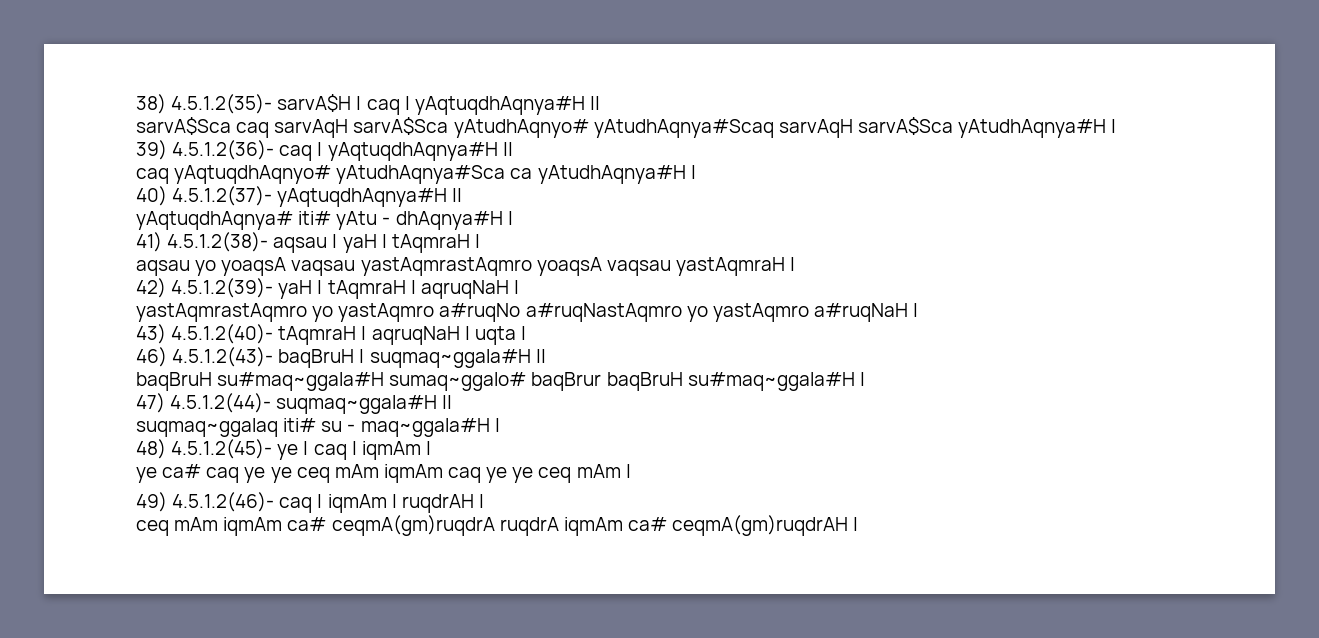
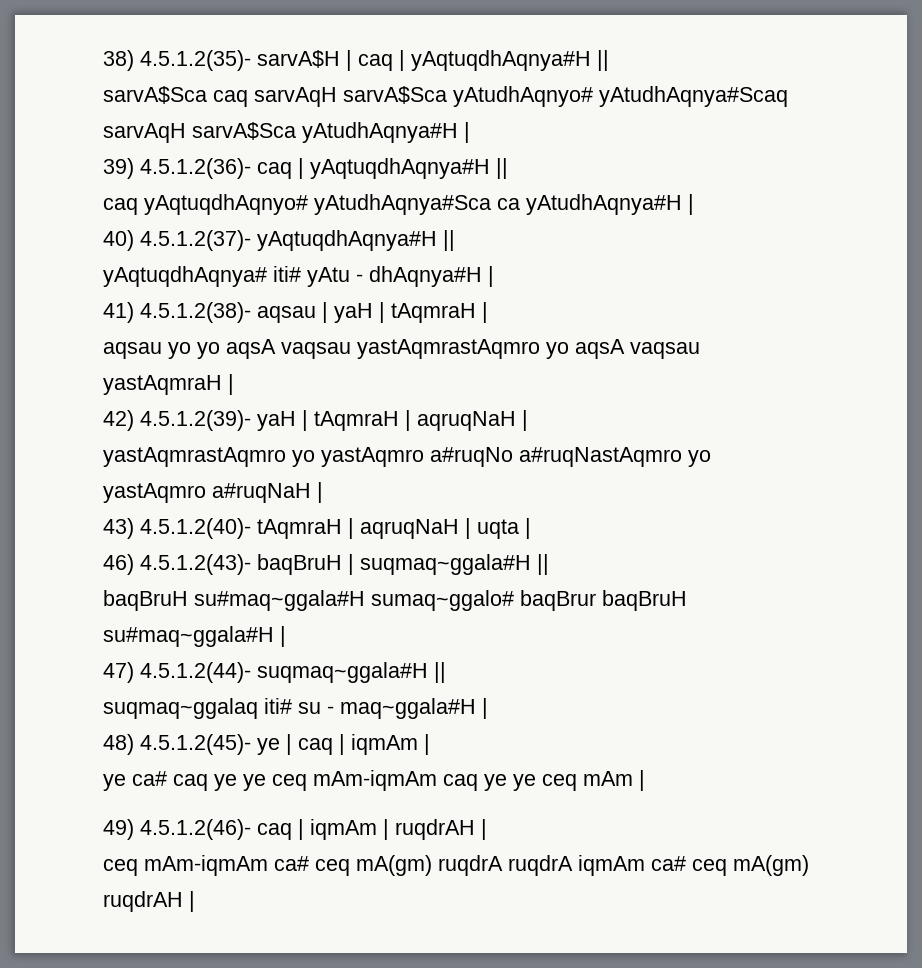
[221,257,602,276] yoaqsA vaqsau yastAqmrastAqmro yoaqsA -> [197,339,625,359] yo aqsA vaqsau yastAqmrastAqmro yo aqsA
[334,464,443,483] mAm iqmAm -> [313,770,437,791] mAm-iqmAm
[174,515,849,536] mAm iqmAm ca# ceqmA(gm)ruqdrA ruqdrA iqmAm ca# ceqmA(gm)ruqdrAH -> [144,855,809,876] [103,891,183,912] mAm-iqmAm ca# ceq mA(gm) ruqdrA ruqdrA iqmAm ca# ceq mA(gm) ruqdrAH

